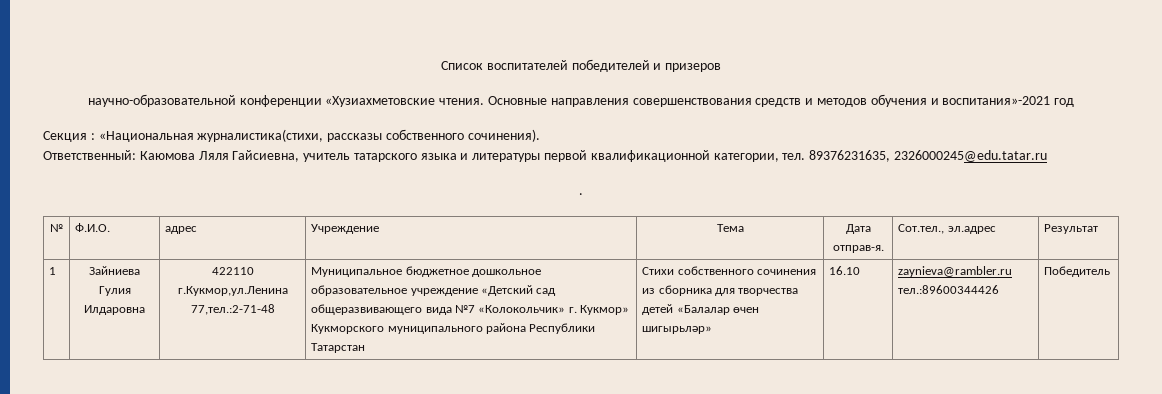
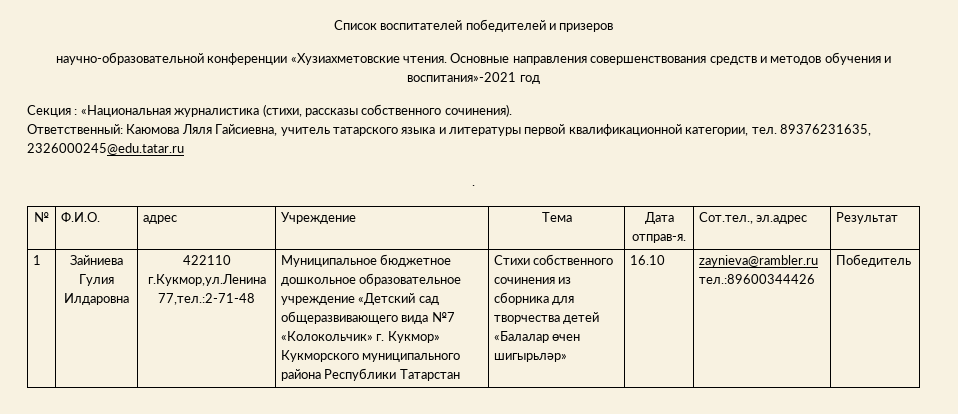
[197,129,324,142] журналистика(стихи, -> [174,104,302,117] журналистика (стихи,

